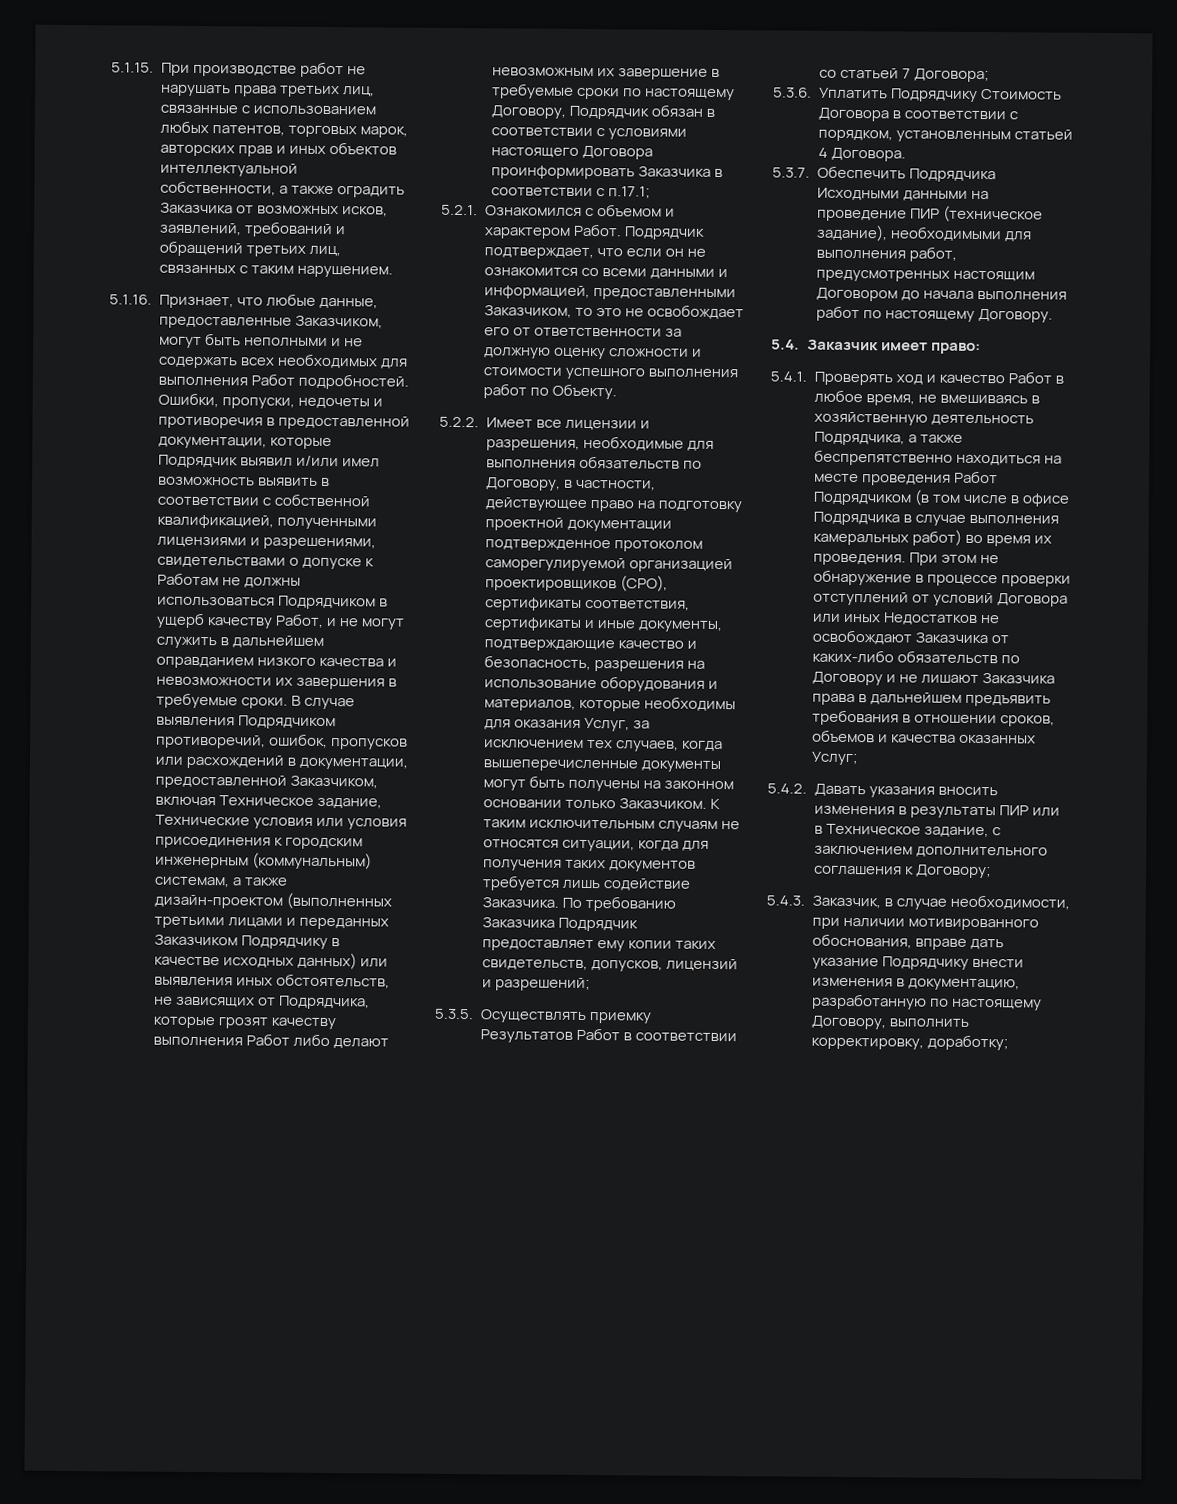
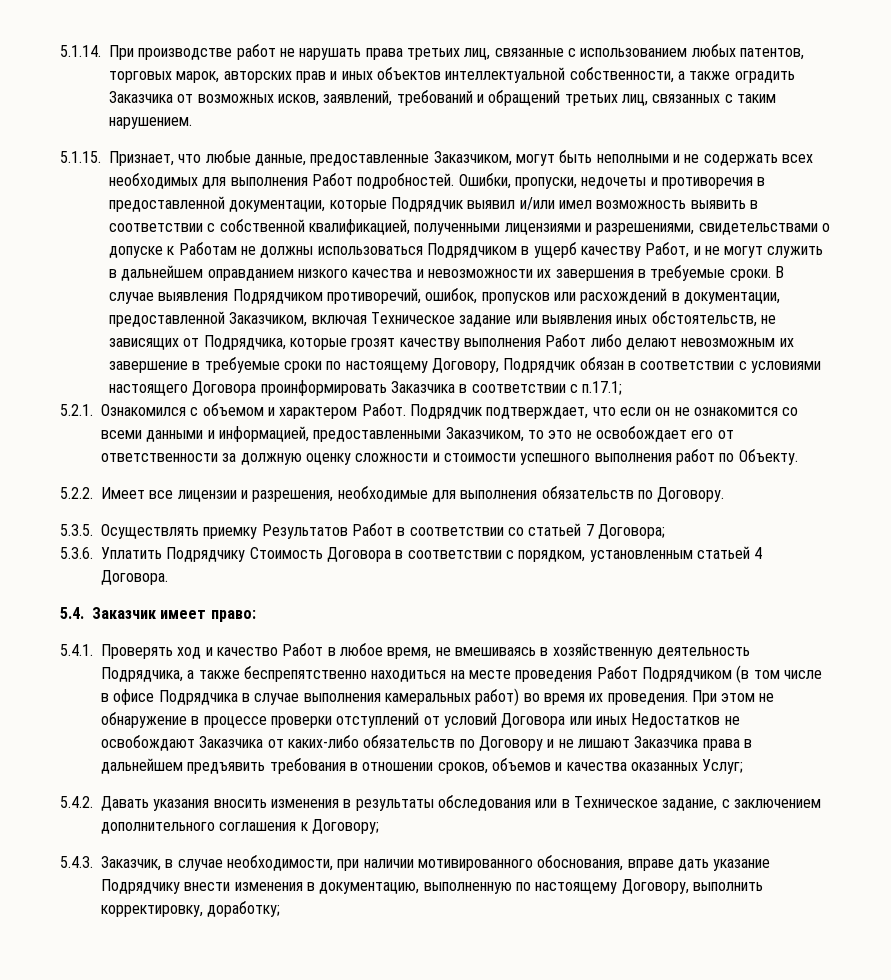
[111,62,154,73] 5.1.15. -> [60,45,101,57] 5.1.14.
[109,294,152,305] 5.1.16. -> [60,151,101,163] 5.1.15.
[316,797,382,809] [154,814,407,830] [154,836,363,850] [154,852,372,870] [153,876,288,888] [153,892,392,910] [153,916,389,930] [153,934,340,950] [153,952,357,970] задание, Технические условия или условия присоединения к городским инженерным (коммунальным) системам, а также дизайн-проектом (выполненных третьими лицами и переданных Заказчиком Подрядчику в качестве исходных данных) -> [459,315,512,327] задание
[485,477,656,491] [484,497,742,513] [484,517,672,532] [484,539,703,552] [484,557,733,573] [484,575,668,592] [484,597,690,611] [483,617,723,633] [483,639,697,652] [483,655,705,672] [483,676,718,692] [483,696,736,712] [483,717,650,732] [483,739,723,752] [482,759,721,773] [482,775,734,792] [482,798,720,810] [482,819,740,832] [482,839,709,852] [482,859,696,872] [481,875,691,891] [481,895,676,912] [481,917,638,932] [481,939,716,952] [481,958,738,972] [481,977,591,992] Договору, в частности, действующее право на подготовку проектной документации подтвержденное протоколом саморегулируемой организацией проектировщиков (СРО), сертификаты соответствия, сертификаты и иные документы, подтверждающие качество и безопасность, разрешения на использование оборудования и материалов, которые необходимы для оказания Услуг, за исключением тех случаев, когда вышеперечисленные документы могут быть получены на законном основании только Заказчиком. К таким исключительным случаям не относятся ситуации, когда для получения таких документов требуется лишь содействие Заказчика. По требованию Заказчика Подрядчик предоставляет ему копии таких свидетельств, допусков, лицензий и разрешений; -> [657,487,725,502] Договору.
[772,165,996,183] [816,187,989,201] [816,205,1043,223] [815,224,1032,242] [815,246,957,262] [815,269,1035,282] [815,287,1067,302] [815,305,1053,323] // 5.3.7. Обеспечить Подрядчика Исходными данными на проведение ПИР (техническое задание), необходимыми для выполнения работ, предусмотренных настоящим Договором до начала выполнения работ по настоящему Договору. -> (168, 577) none
[998,805,1029,816] ПИР -> [437,795,531,811] обследования
[811,993,927,1010] разработанную -> [423,882,512,894] выполненную

